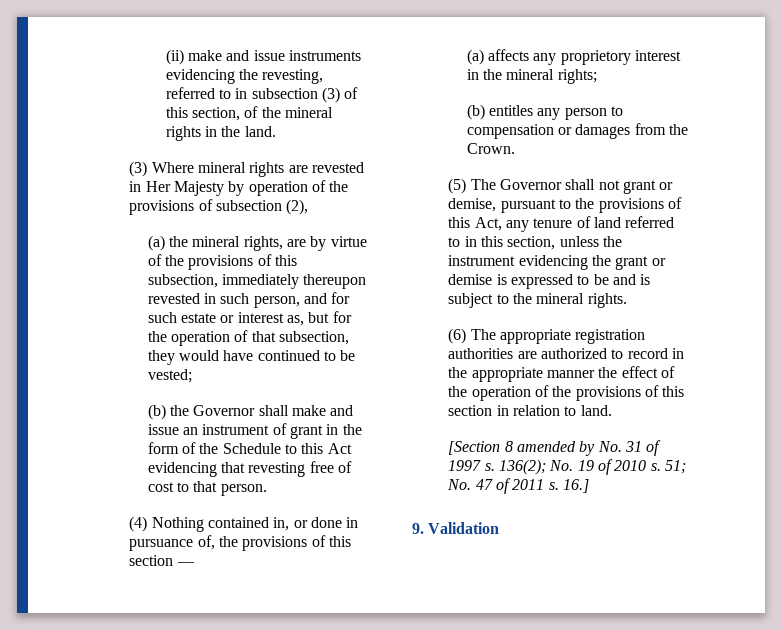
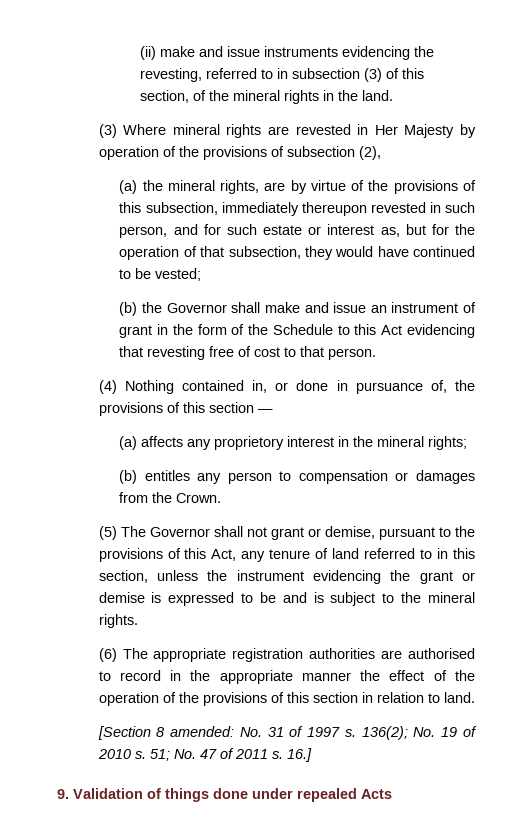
[541,348,608,359] authorized -> [408,648,475,659] authorised
[517,441,596,456] amended by -> [170,726,235,737] amended:
(500, 528) none -> [147,788,392,802] of things done under repealed Acts

